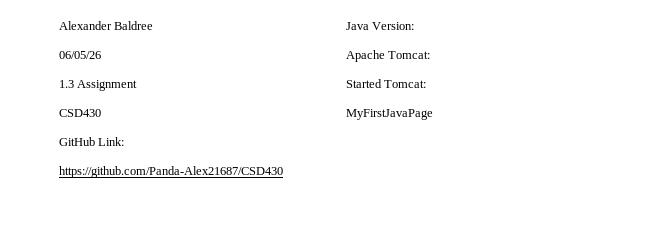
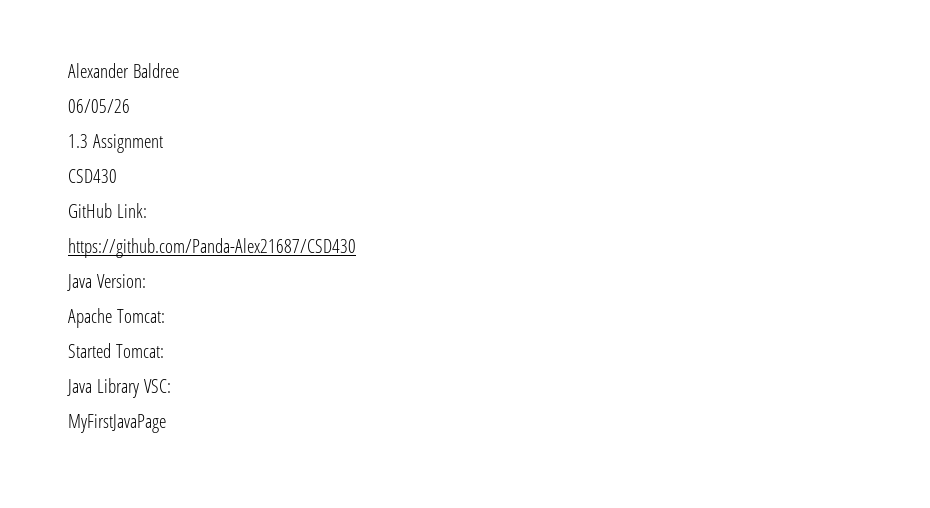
(427, 84) none -> [67,378,171,398] // Java Library VSC:

